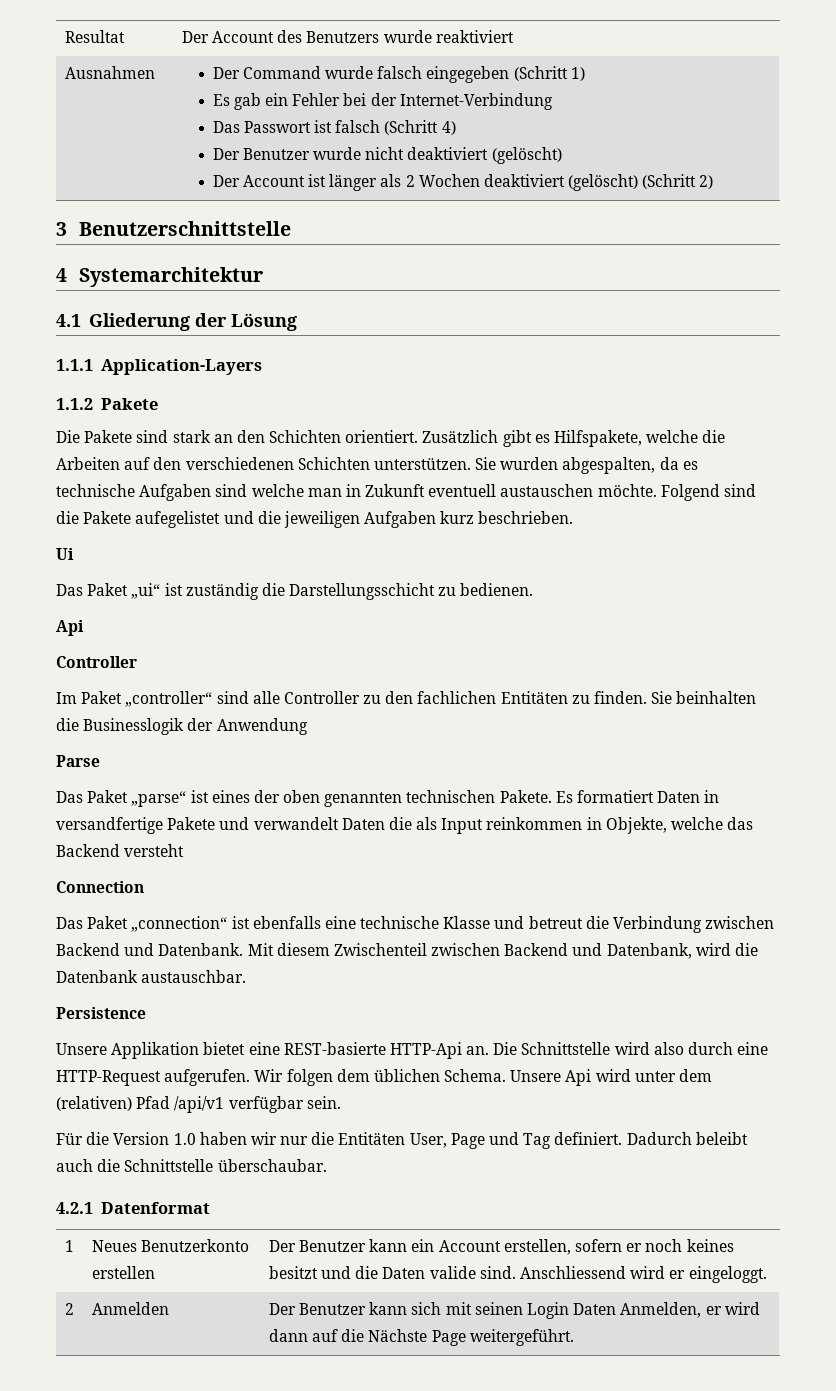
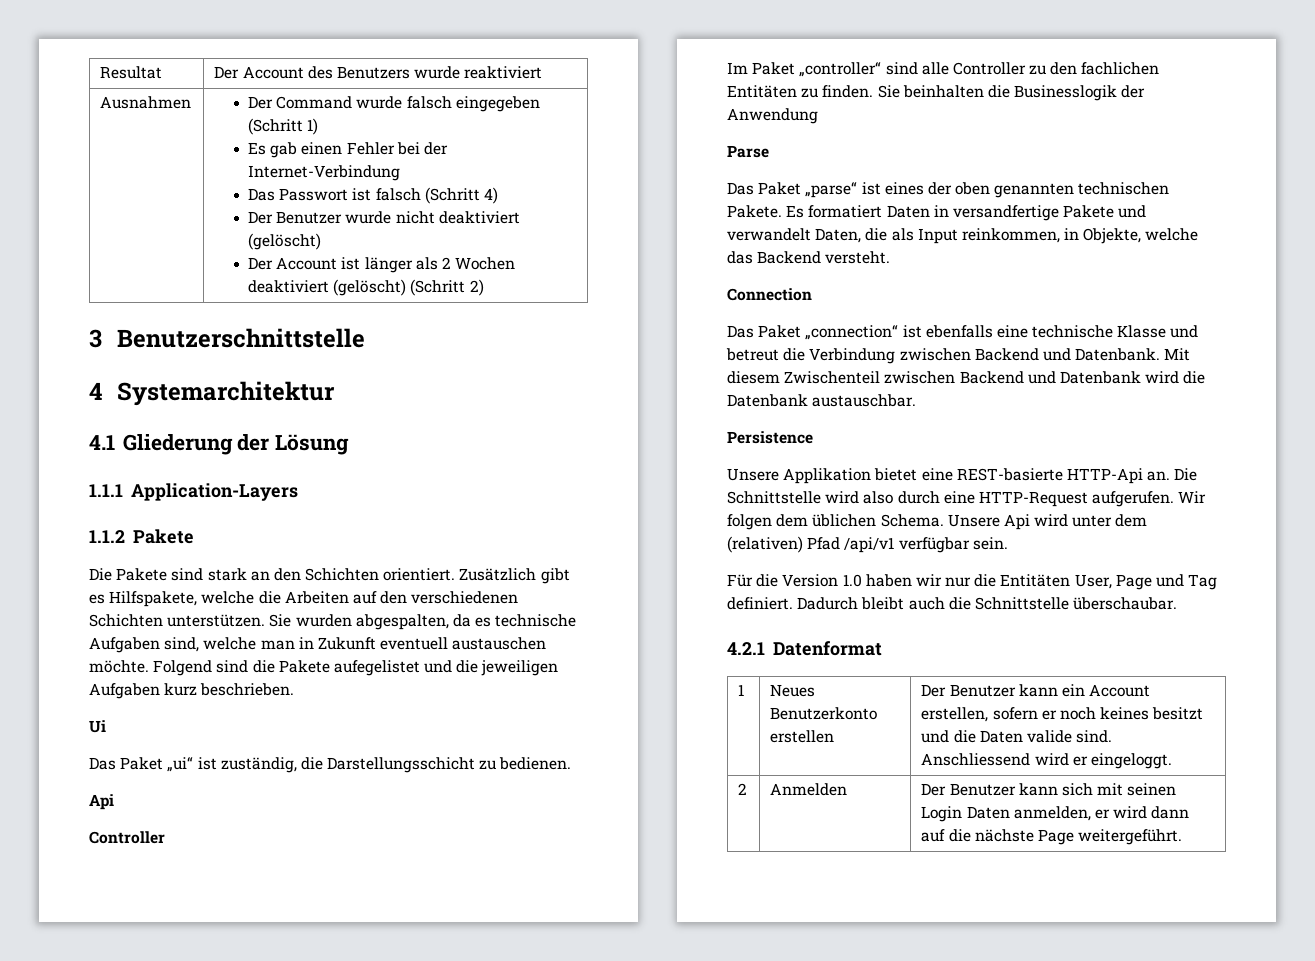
[264,93,288,106] ein -> [301,142,343,155] einen
[215,484,248,497] sind -> [164,637,200,652] sind,
[185,583,259,600] zuständig -> [220,757,297,773] zuständig,
[341,818,385,830] Daten -> [815,228,862,243] Daten,
[486,817,583,830] reinkommen -> [961,228,1060,243] reinkommen,
[124,844,185,857] versteht -> [825,251,891,264] versteht.
[606,943,692,959] Datenbank, -> [1059,371,1141,384] Datenbank
[695,1132,748,1145] beleibt -> [861,597,905,610] bleibt
[620,1302,702,1318] Anmelden, -> [1013,806,1091,821] anmelden,
[368,1329,428,1342] Nächste -> [974,829,1034,842] nächste

